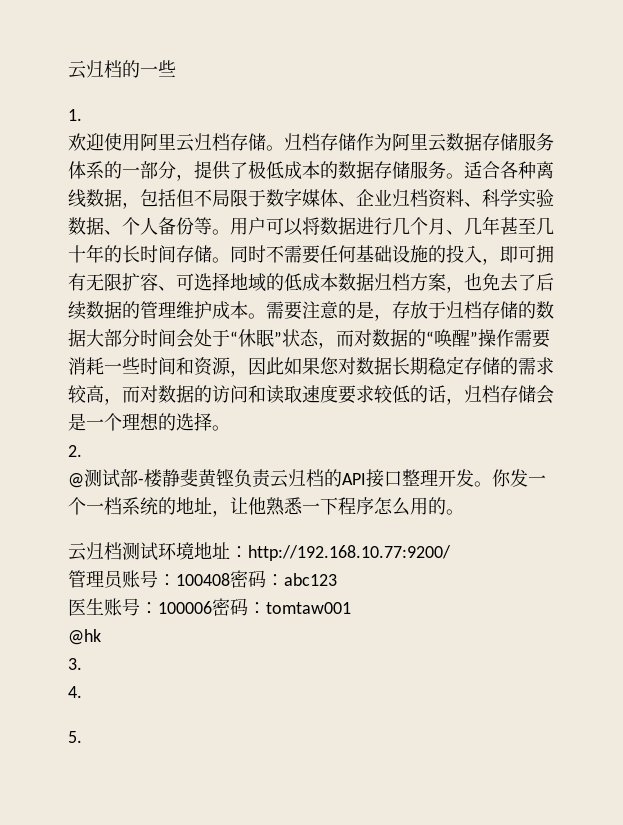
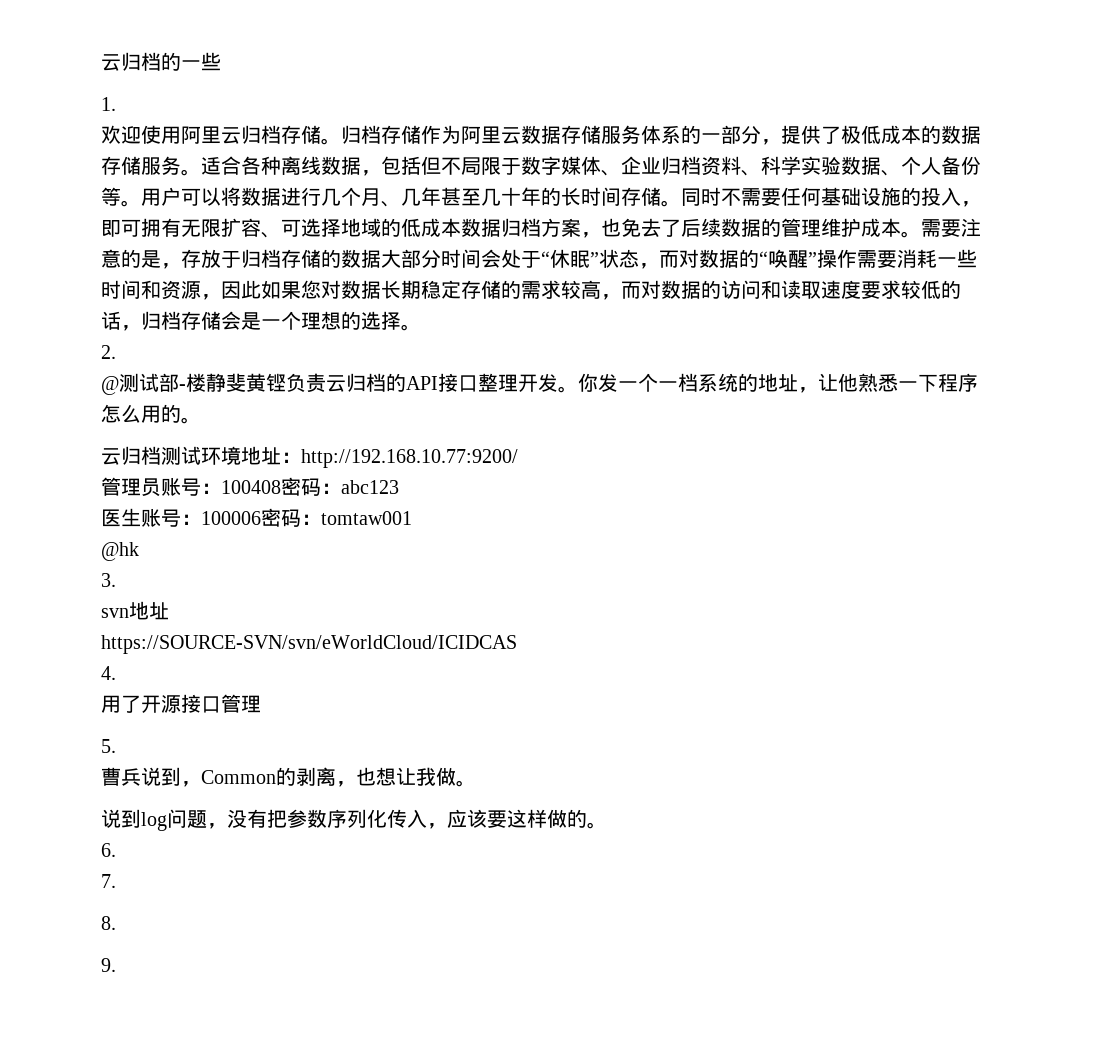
[68,686,82,698] [68,731,82,743] 4. // 5. -> [101,601,169,620] [101,635,517,654] [101,666,116,680] [101,694,261,713] [101,739,116,753] [101,767,476,787] [101,809,607,831] [101,843,116,857] [101,874,116,888] [101,916,116,930] [101,958,116,972] svn地址 // https://SOURCE-SVN/svn/eWorldCloud/ICIDCAS // 4. // 用了开源接口管理 // 5. // 曹兵说到，Common的剥离，也想让我做。 // 说到log问题，没有把参数序列化传入，应该要这样做的。 // 6. // 7. // 8. // 9.

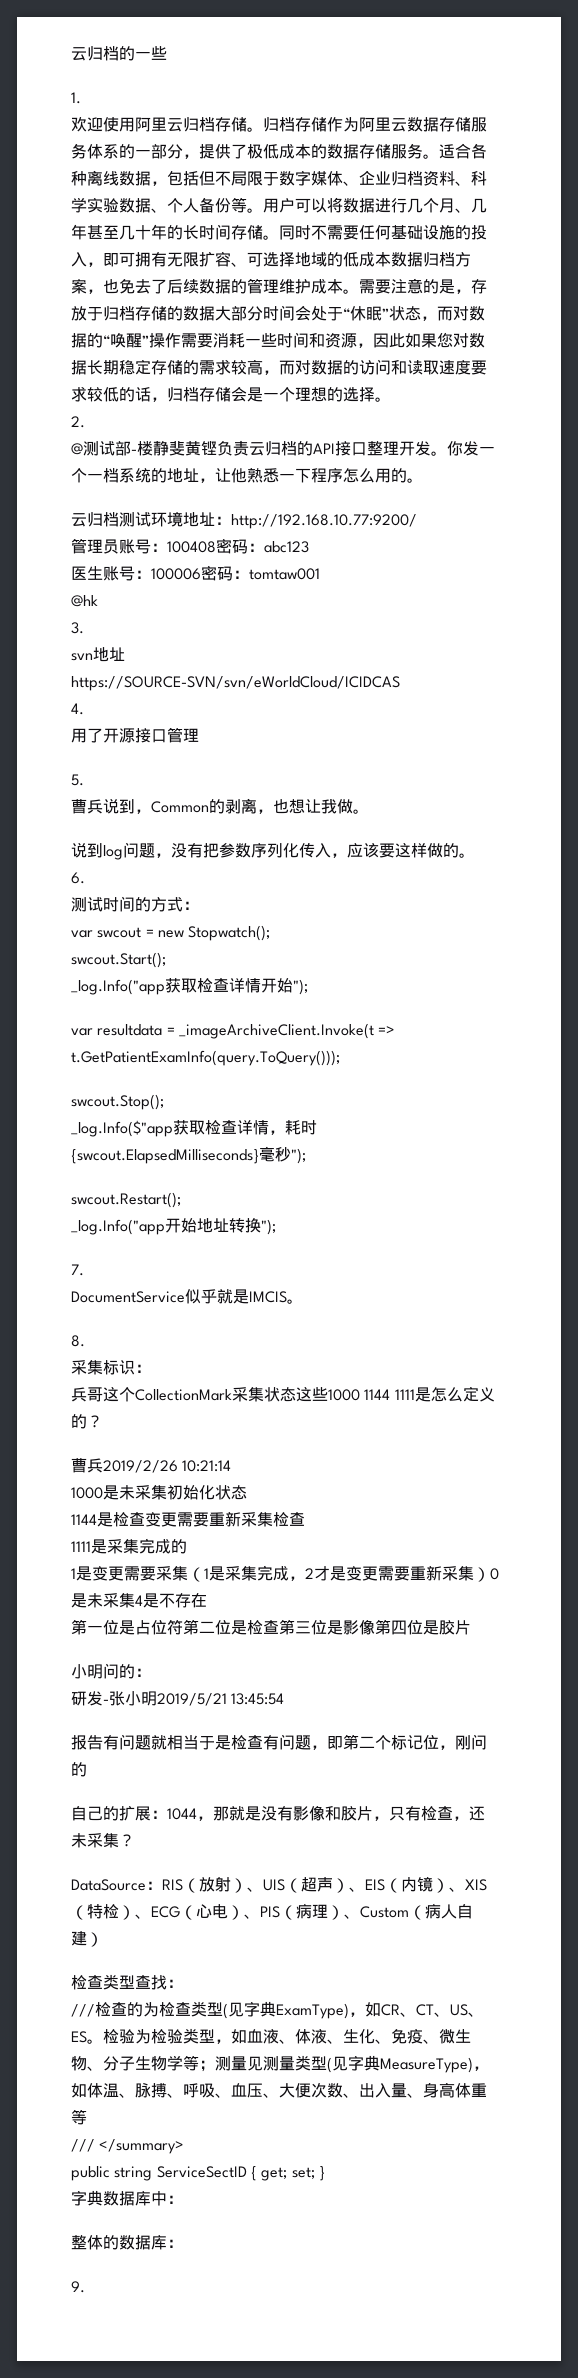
[101,874,116,888] [101,916,116,930] 7. // 8. -> [71,896,199,912] [71,925,271,941] [71,952,166,968] [71,978,308,995] [71,1023,396,1039] [71,1050,340,1066] [71,1094,164,1110] [71,1120,317,1137] [71,1146,306,1164] [71,1192,181,1208] [71,1218,276,1235] [71,1264,84,1276] [71,1289,303,1304] [71,1335,85,1347] [71,1360,151,1375] [71,1386,495,1402] [71,1414,103,1429] [71,1458,232,1473] [71,1485,247,1500] [71,1511,305,1527] [71,1538,187,1554] [71,1565,499,1582] [71,1593,207,1608] [71,1619,471,1635] [71,1663,151,1679] [71,1691,285,1706] [71,1734,487,1750] [71,1762,87,1777] [71,1806,485,1821] [71,1833,135,1848] [71,1876,487,1893] [71,1903,473,1920] [71,1931,103,1947] [71,1974,183,1990] [71,2001,484,2019] [71,2028,471,2044] [71,2055,489,2073] [71,2082,487,2098] [71,2109,87,2125] [71,2139,185,2154] [71,2166,325,2181] [71,2190,183,2206] [71,2235,183,2250] 测试时间的方式： // var swcout = new Stopwatch(); // swcout.Start(); // _log.Info("app获取检查详情开始"); // var resultdata = _imageArchiveClient.Invoke(t => t.GetPatientExamInfo(query.ToQuery())); // swcout.Stop(); // _log.Info($"app获取检查详情，耗时{swcout.ElapsedMilliseconds}毫秒"); // swcout.Restart(); // _log.Info("app开始地址转换"); // 7. // DocumentService似乎就是IMCIS。 // 8. // 采集标识： // 兵哥这个CollectionMark采集状态这些1000 1144 1111是怎么定义的？ // 曹兵2019/2/26 10:21:14 // 1000是未采集初始化状态 // 1144是检查变更需要重新采集检查 // 1111是采集完成的 // 1是变更需要采集（1是采集完成，2才是变更需要重新采集）0是未采集4是不存在 // 第一位是占位符第二位是检查第三位是影像第四位是胶片 // 小明问的： // 研发-张小明2019/5/21 13:45:54 // 报告有问题就相当于是检查有问题，即第二个标记位，刚问的 // 自己的扩展：1044，那就是没有影像和胶片，只有检查，还未采集？ // DataSource：RIS（放射）、UIS（超声）、EIS（内镜）、XIS（特检）、ECG（心电）、PIS（病理）、Custom（病人自建） // 检查类型查找： // ///检查的为检查类型(见字典ExamType)，如CR、CT、US、ES。检验为检验类型，如血液、体液、生化、免疫、微生物、分子生物学等；测量见测量类型(见字典MeasureType)，如体温、脉搏、呼吸、血压、大便次数、出入量、身高体重等 // /// </summary> // public string ServiceSectID { get; set; } // 字典数据库中： // 整体的数据库：

